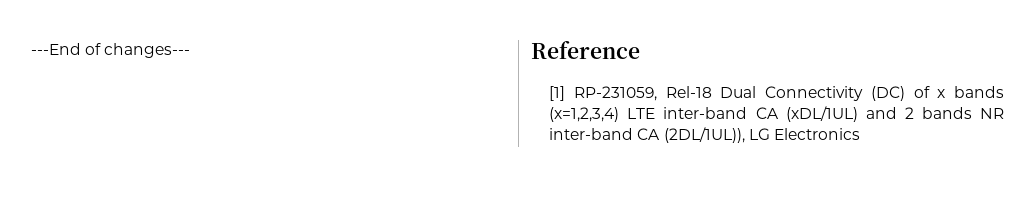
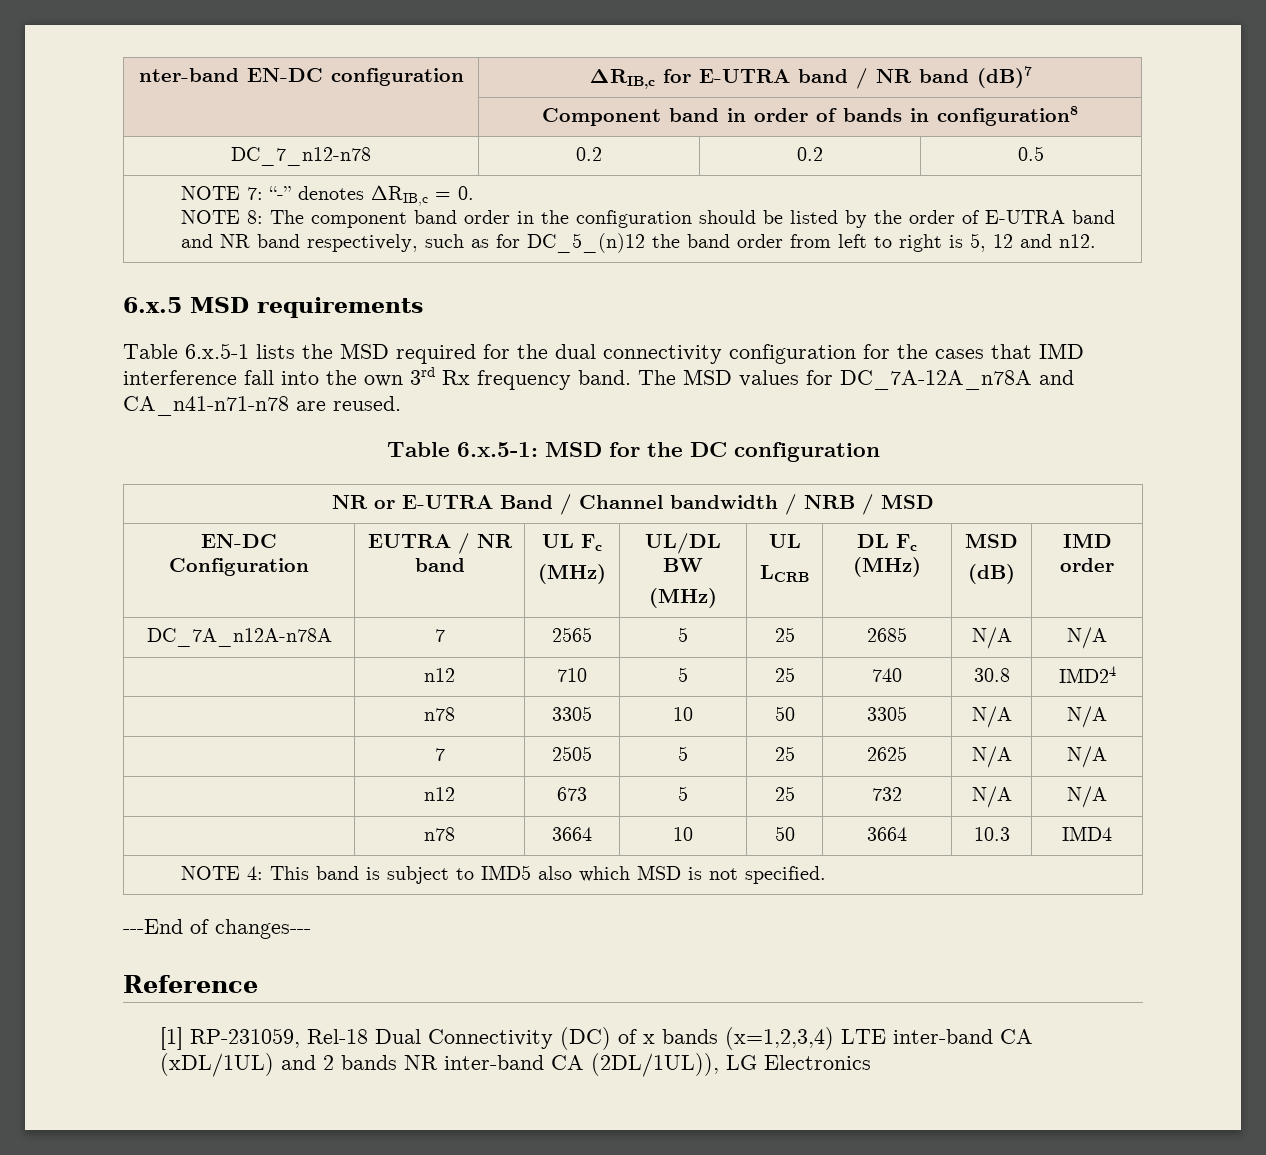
(31, 49) none -> [138,68,464,86] [588,66,1032,89] [542,106,1078,126] [231,147,371,166] [576,147,602,161] [797,147,823,161] [1018,146,1044,161] [180,185,474,206] [180,210,1115,228] [180,233,1096,253] [123,297,423,318] [123,343,1084,364] [123,367,1074,390] [123,396,401,416] [386,442,880,462] [332,494,934,515] [201,534,277,548] [169,558,309,576] [367,533,513,554] [414,558,465,572] [542,534,602,551] [538,564,606,584] [645,533,721,554] [663,558,703,572] [649,588,717,608] [768,534,801,548] [760,565,809,582] [857,534,917,551] [853,557,921,577] [965,533,1018,548] [968,564,1015,584] [1062,533,1112,548] [1060,558,1114,572] [146,628,332,647] [434,629,445,642] [552,627,592,642] [678,627,688,642] [774,627,795,642] [867,627,907,642] [971,627,1012,649] [1067,627,1107,649] [424,668,455,682] [557,668,587,682] [678,667,688,682] [774,667,795,682] [872,668,902,682] [973,668,1010,682] [1058,666,1116,683] [424,707,455,721] [552,706,592,721] [673,707,693,721] [774,706,795,721] [867,706,907,721] [971,706,1012,728] [1067,706,1107,728] [434,748,445,761] [552,746,592,761] [678,746,688,761] [774,746,795,761] [867,746,907,761] [971,746,1012,768] [1067,746,1107,768] [424,787,455,801] [557,787,587,801] [678,786,688,801] [774,786,795,801] [872,787,902,801] [971,786,1012,808] [1067,786,1107,808] [424,827,455,841] [552,827,592,841] [673,827,693,841] [774,826,795,841] [867,827,907,841] [973,827,1010,841] [1062,826,1112,841] [180,865,826,884] nter-band EN-DC configuration | ΔRIB,c for E-UTRA band / NR band (dB)7 // | Component band in order of bands in configuration8 // DC_7_n12-n78 | 0.2 | 0.2 | 0.5 // NOTE 7: “-” denotes ΔRIB,c = 0. // NOTE 8: The component band order in the configuration should be listed by the order of E-UTRA band and NR band respectively, such as for DC_5_(n)12 the band order from left to right is 5, 12 and n12. // 6.x.5 MSD requirements // Table 6.x.5-1 lists the MSD required for the dual connectivity configuration for the cases that IMD interference fall into the own 3rd Rx frequency band. The MSD values for DC_7A-12A_n78A and CA_n41-n71-n78 are reused. // Table 6.x.5-1: MSD for the DC configuration // NR or E-UTRA Band / Channel bandwidth / NRB / MSD // EN-DC Configuration | EUTRA / NR band | UL Fc // (MHz) | UL/DL BW // (MHz) | UL // LCRB | DL Fc (MHz) | MSD // (dB) | IMD order // DC_7A_n12A-n78A | 7 | 2565 | 5 | 25 | 2685 | N/A | N/A // | n12 | 710 | 5 | 25 | 740 | 30.8 | IMD24 // | n78 | 3305 | 10 | 50 | 3305 | N/A | N/A // | 7 | 2505 | 5 | 25 | 2625 | N/A | N/A // | n12 | 673 | 5 | 25 | 732 | N/A | N/A // | n78 | 3664 | 10 | 50 | 3664 | 10.3 | IMD4 // NOTE 4: This band is subject to IMD5 also which MSD is not specified. //

